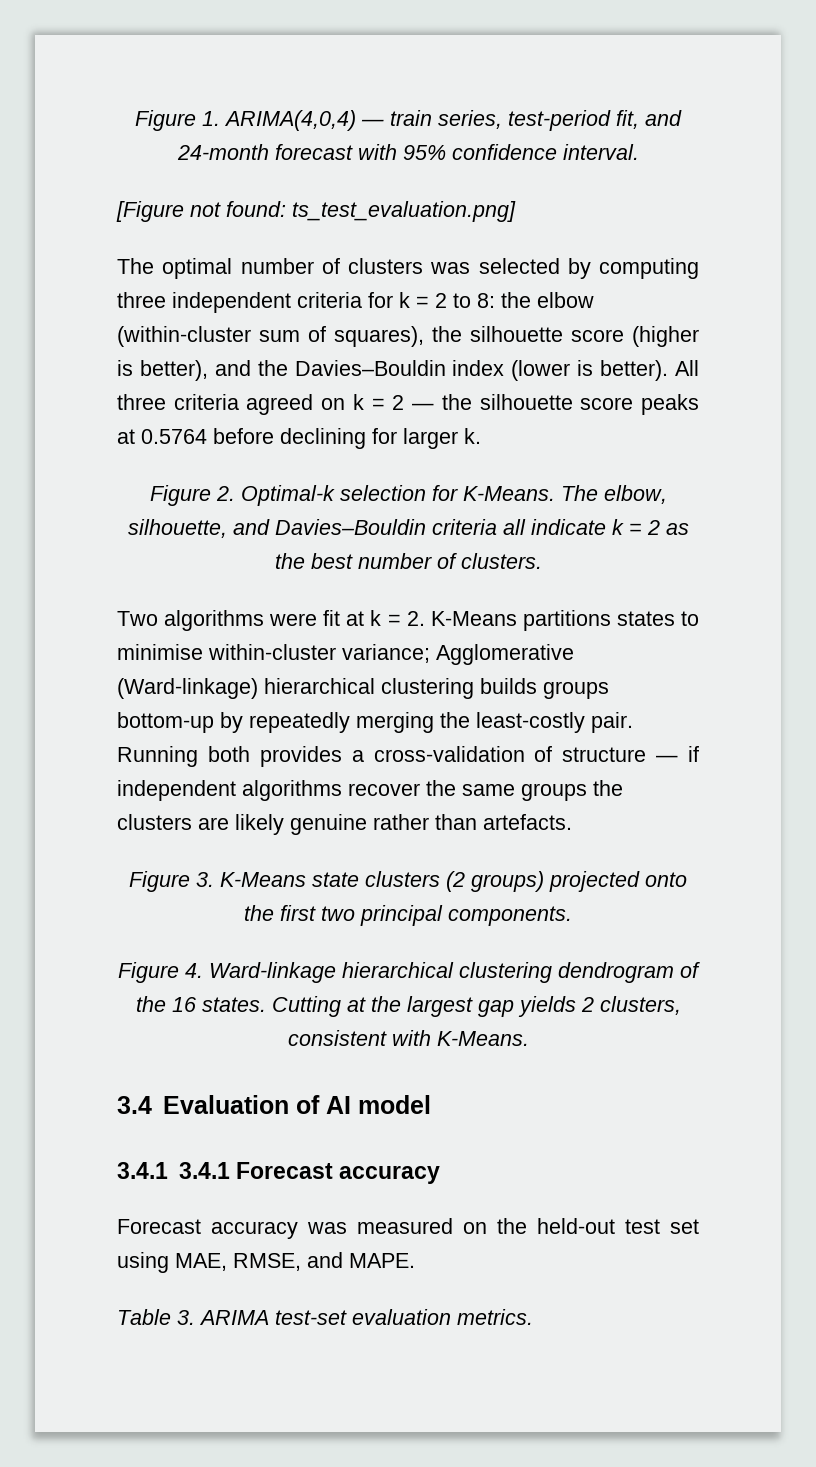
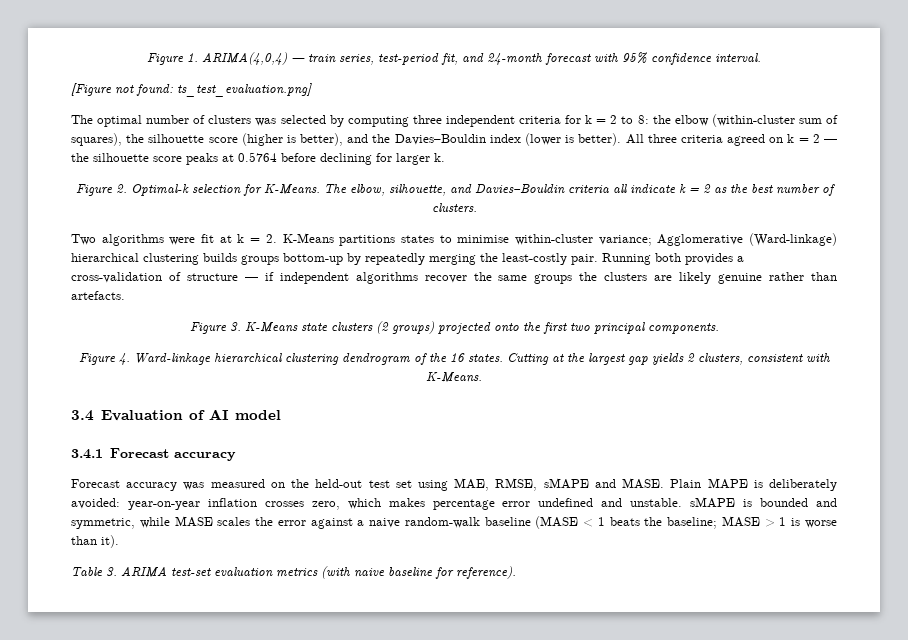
[178,1162,230,1179] 3.4.1 -> (103, 454) none
[307,1252,415,1268] and MAPE. -> [543,478,837,491] [71,497,837,510] [71,516,838,529] [71,535,119,548] sMAPE and MASE. Plain MAPE is deliberately avoided: year-on-year inflation crosses zero, which makes percentage error undefined and unstable. sMAPE is bounded and symmetric, while MASE scales the error against a naive random-walk baseline (MASE < 1 beats the baseline; MASE > 1 is worse than it).
[457,1309,533,1325] metrics. -> [276,566,516,579] metrics (with naive baseline for reference).

